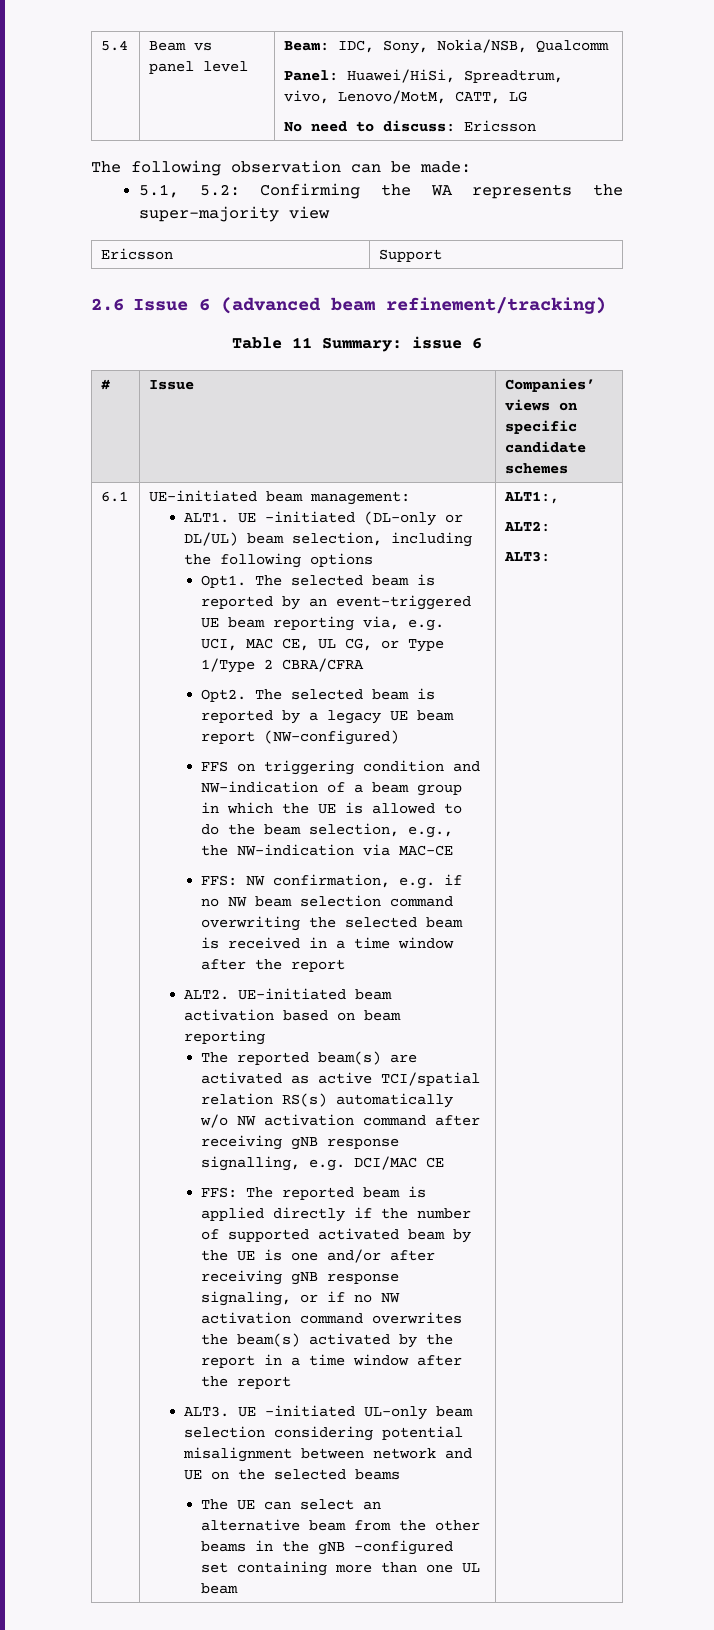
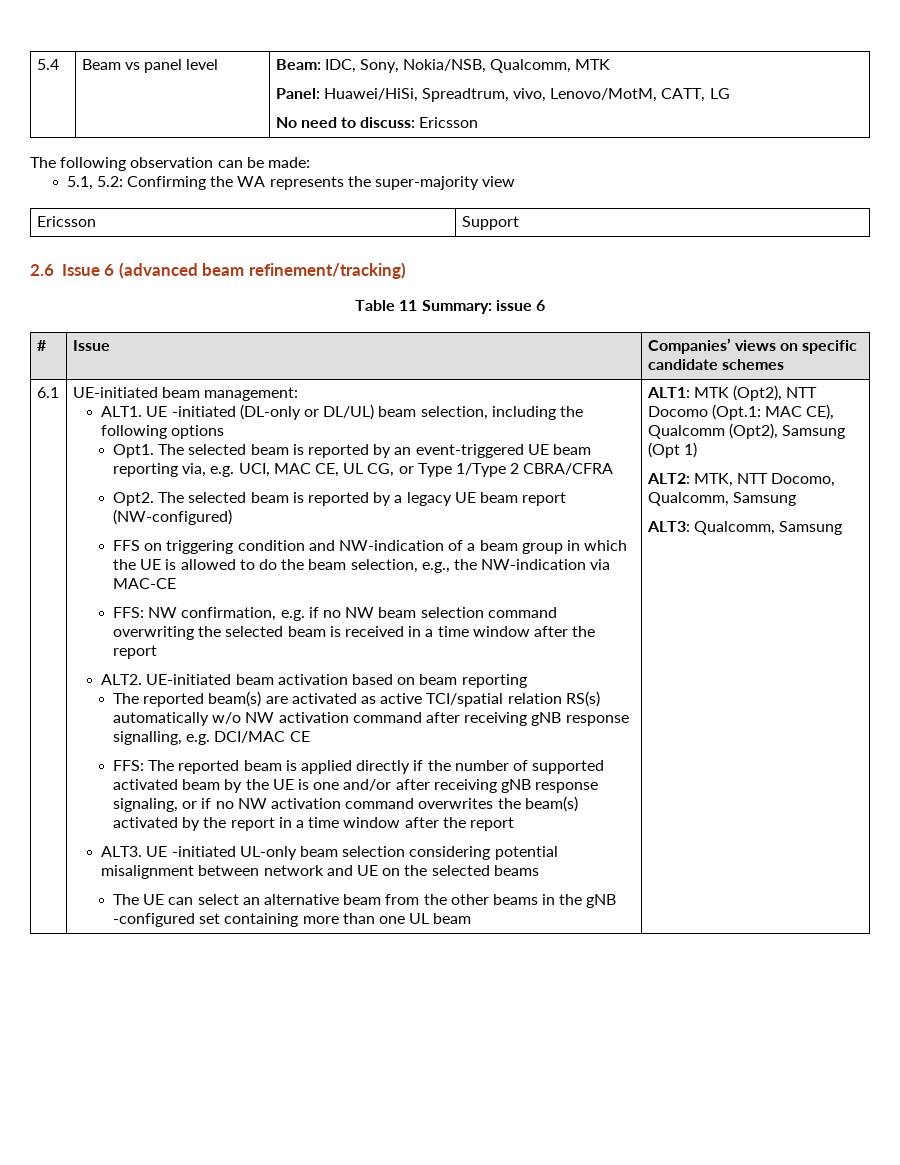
[536,40,610,53] Qualcomm -> [490,59,611,73] Qualcomm, MTK
[504,491,560,504] [504,521,551,532] ALT1:, // ALT2: -> [646,385,818,401] [647,404,835,420] [647,423,845,439] [647,442,697,458] [646,473,836,487] [647,492,796,506] ALT1: MTK (Opt2), NTT Docomo (Opt.1: MAC CE), Qualcomm (Opt2), Samsung (Opt 1) // ALT2: MTK, NTT Docomo, Qualcomm, Samsung
(551, 556) none -> [693,521,842,535] Qualcomm, Samsung

